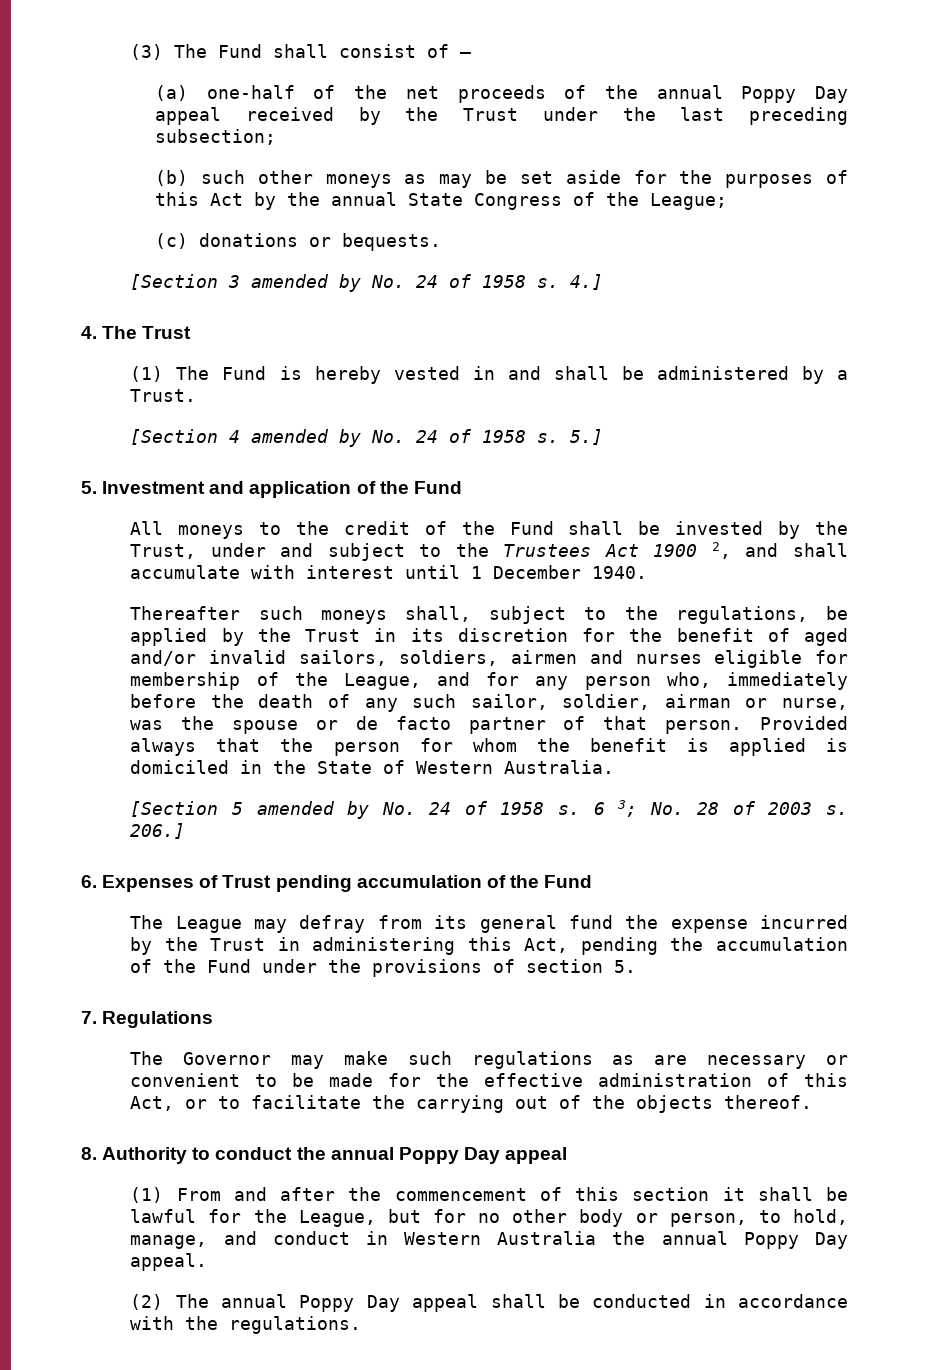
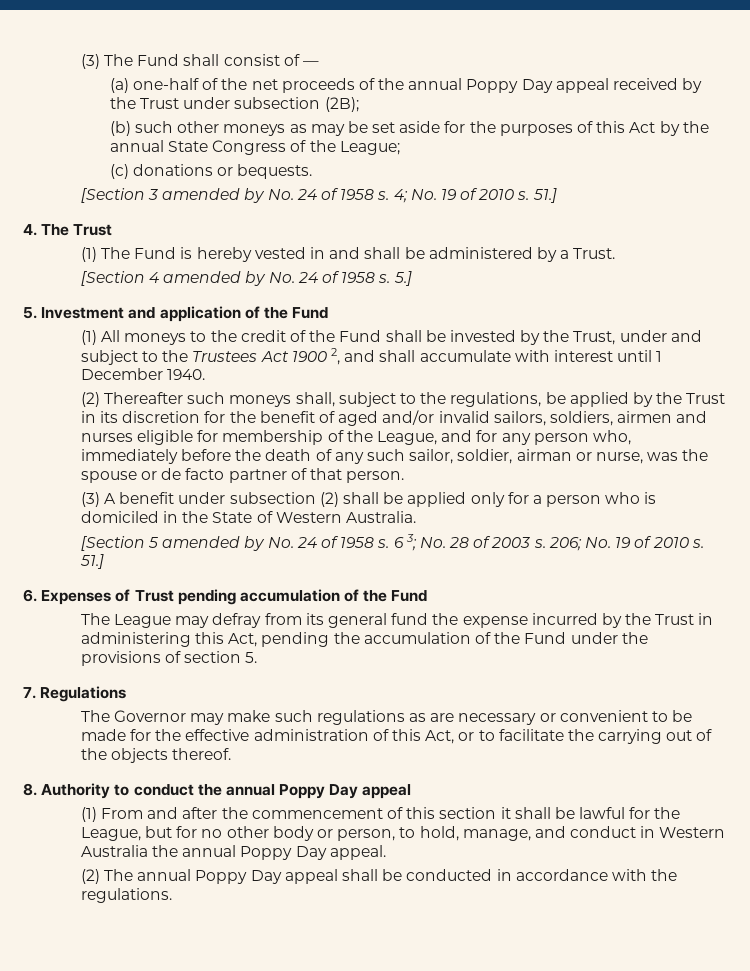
[622,107,849,125] [155,129,277,145] the last preceding subsection; -> [234,97,359,112] subsection (2B);
[570,274,604,290] 4.] -> [393,188,557,203] 4; No. 19 of 2010 s. 51.]
(462, 487) none -> [80,330,97,345] (1)
(648, 572) none -> [80,392,100,407] (2)
[760,716,849,730] [130,738,806,756] Provided always that the person for whom the benefit is applied -> [80,492,641,507] // (3) A benefit under subsection (2) shall be applied only for a person who
[130,823,186,839] 206.] -> [548,536,704,551] [79,554,104,569] 206; No. 19 of 2010 s. 51.]

